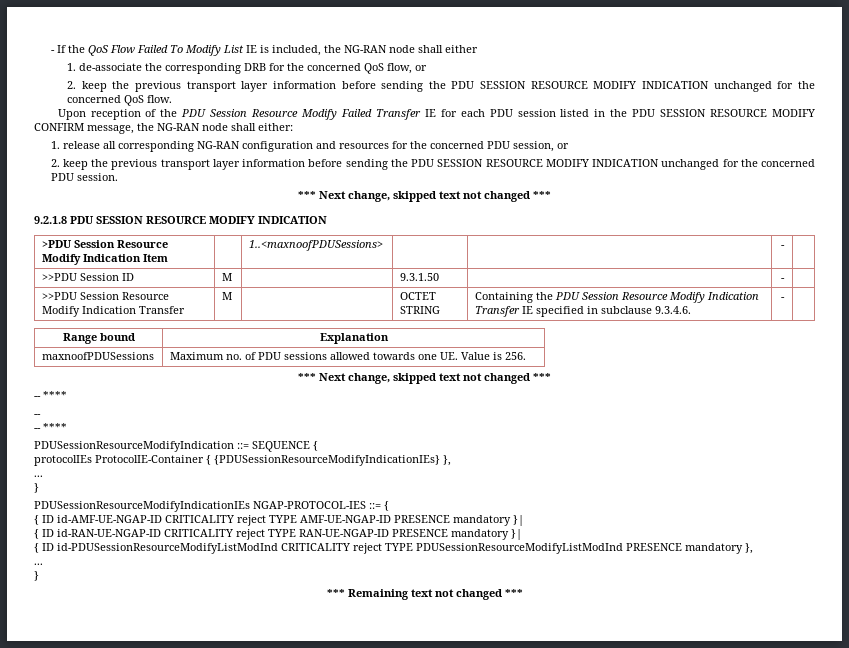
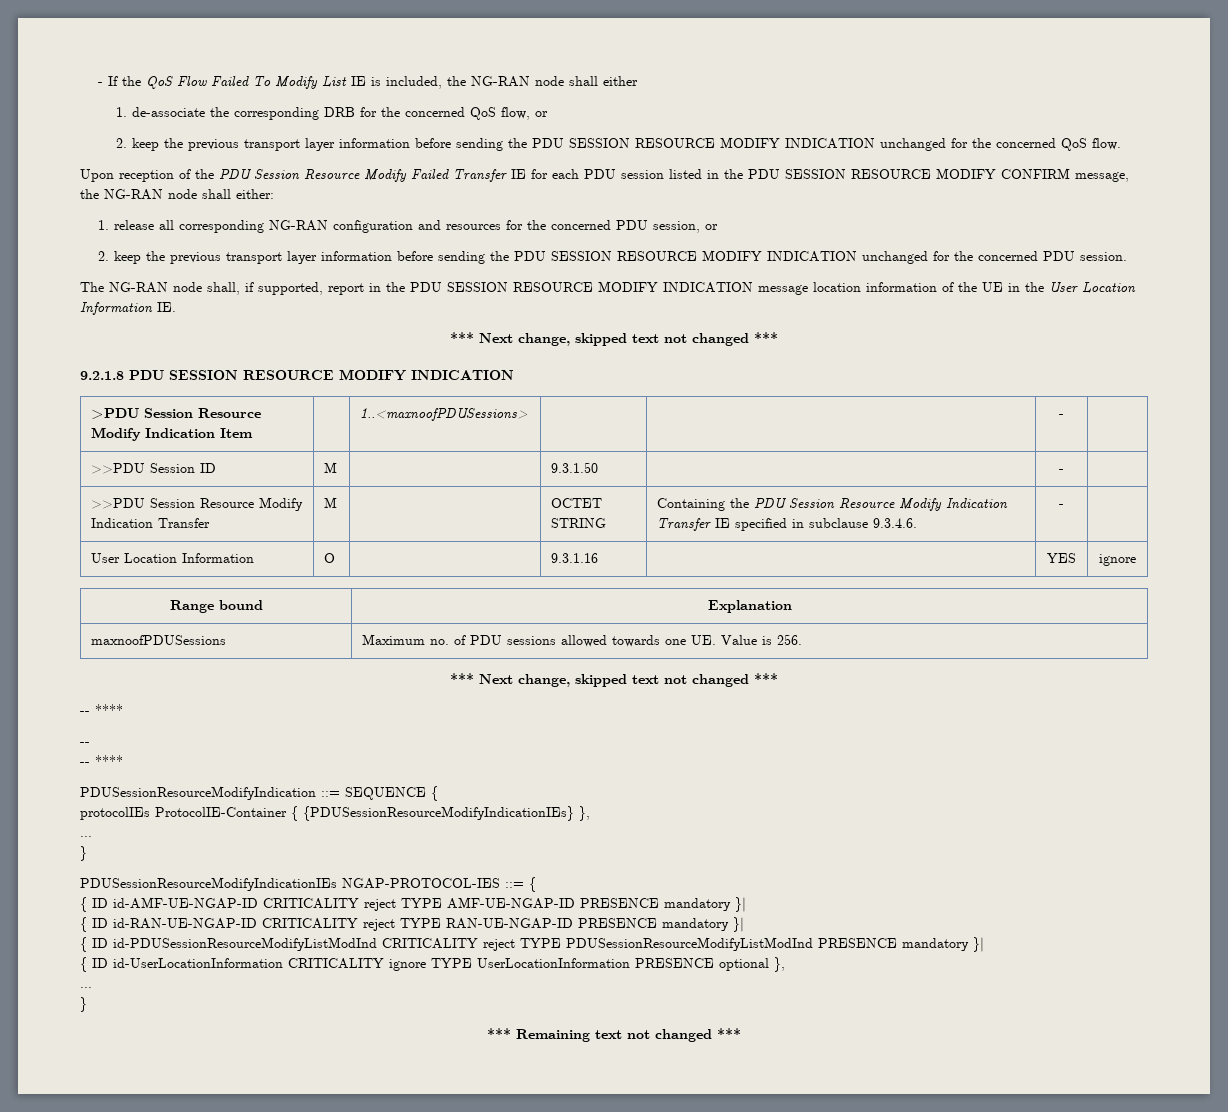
(118, 177) none -> [80,281,1136,295] [80,302,176,315] // The NG-RAN node shall, if supported, report in the PDU SESSION RESOURCE MODIFY INDICATION message location information of the UE in the User Location Information IE.
(785, 298) none -> [90,553,254,563] [323,553,335,563] [550,553,598,563] [1047,553,1076,563] [1099,554,1136,566] // User Location Information | O | | 9.3.1.16 | | YES | ignore
(743, 548) none -> [973,937,984,952] [80,957,769,972] }| // { ID id-UserLocationInformation CRITICALITY ignore TYPE UserLocationInformation PRESENCE optional

